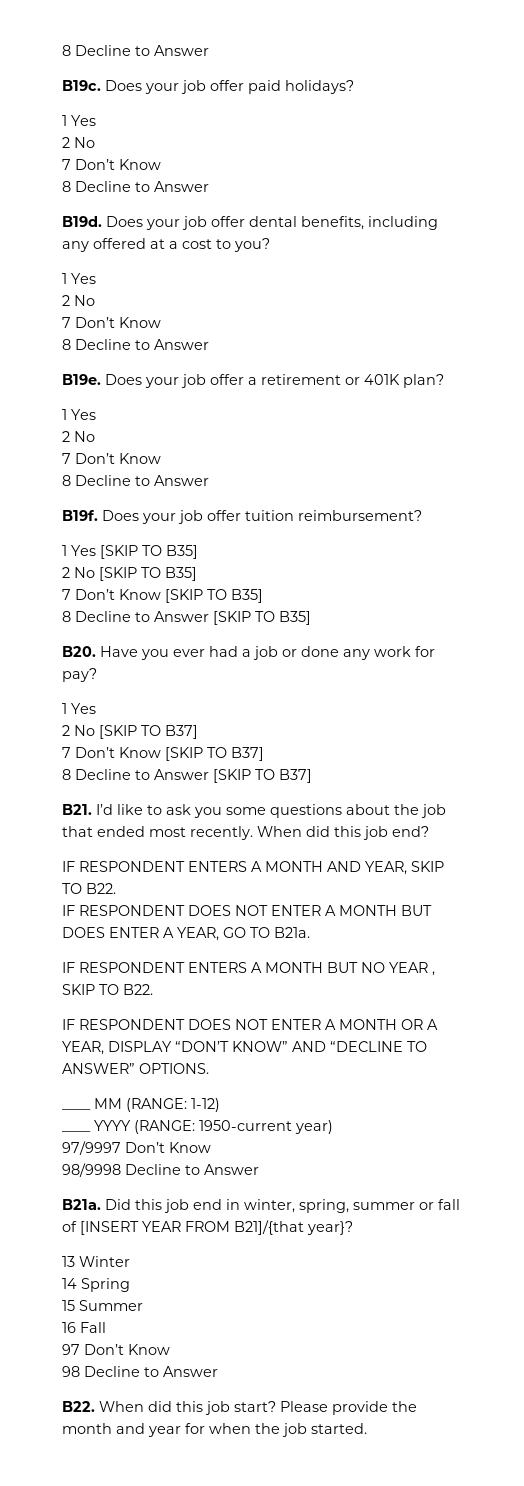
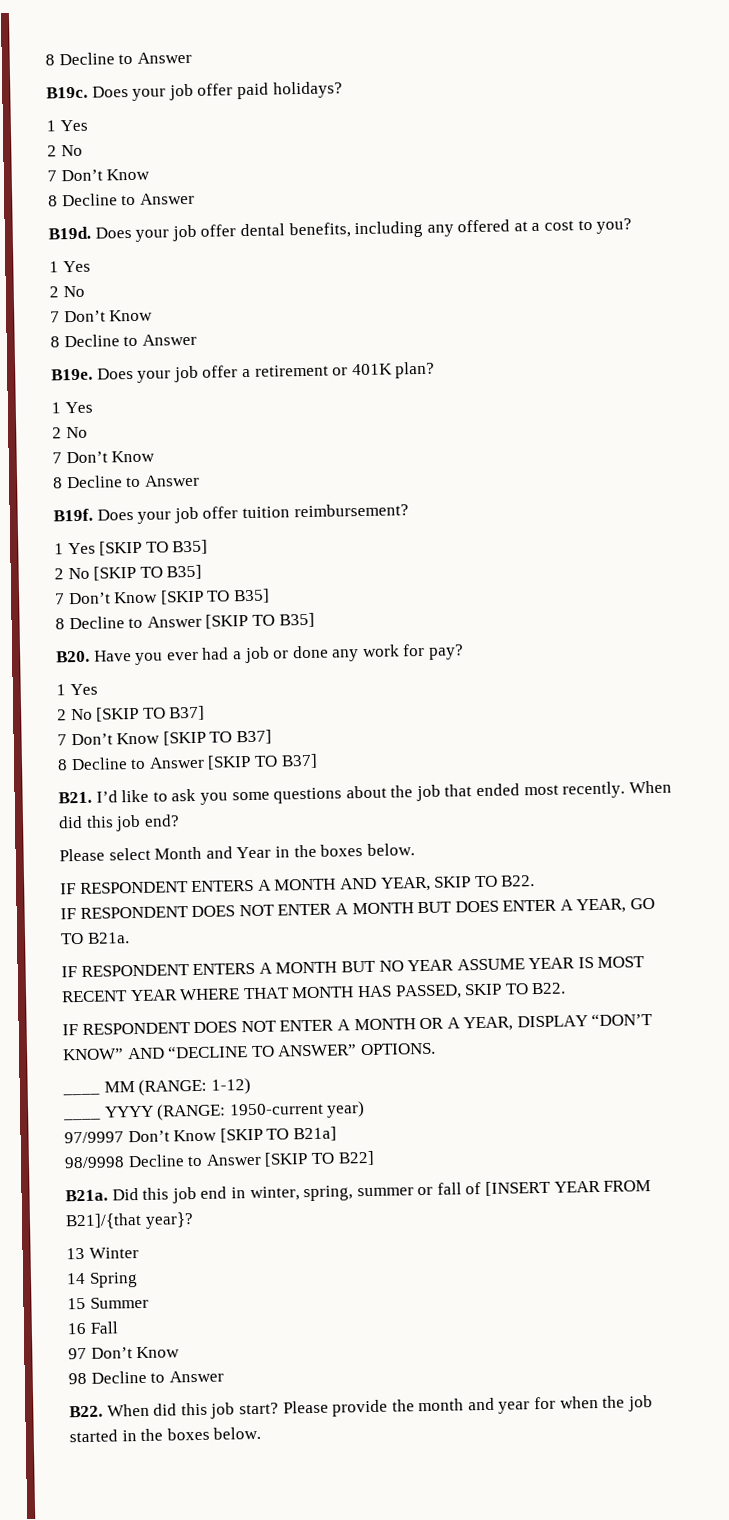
(429, 831) none -> [59,843,415,862] // Please select Month and Year in the boxes below.
[432,971,435,976] , -> [456,956,646,971] [61,984,462,1003] ASSUME YEAR IS MOST RECENT YEAR WHERE THAT MONTH HAS PASSED,
(211, 1147) none -> [219,1126,337,1143] [SKIP TO B21a]
(259, 1169) none -> [264,1150,375,1167] [SKIP TO B22]
[311,1423,367,1434] started. -> [69,1426,262,1443] started in the boxes below.

